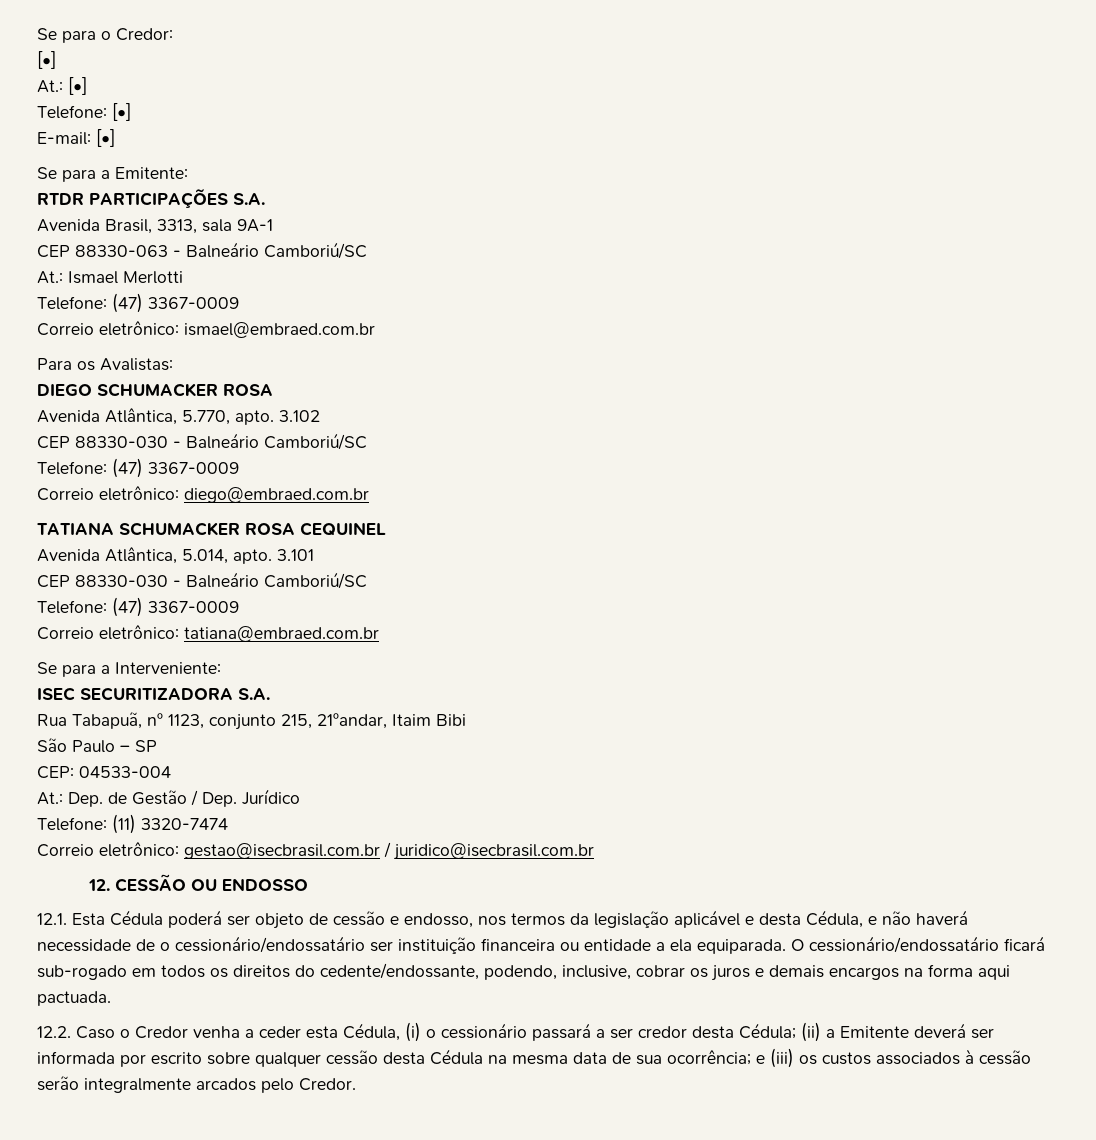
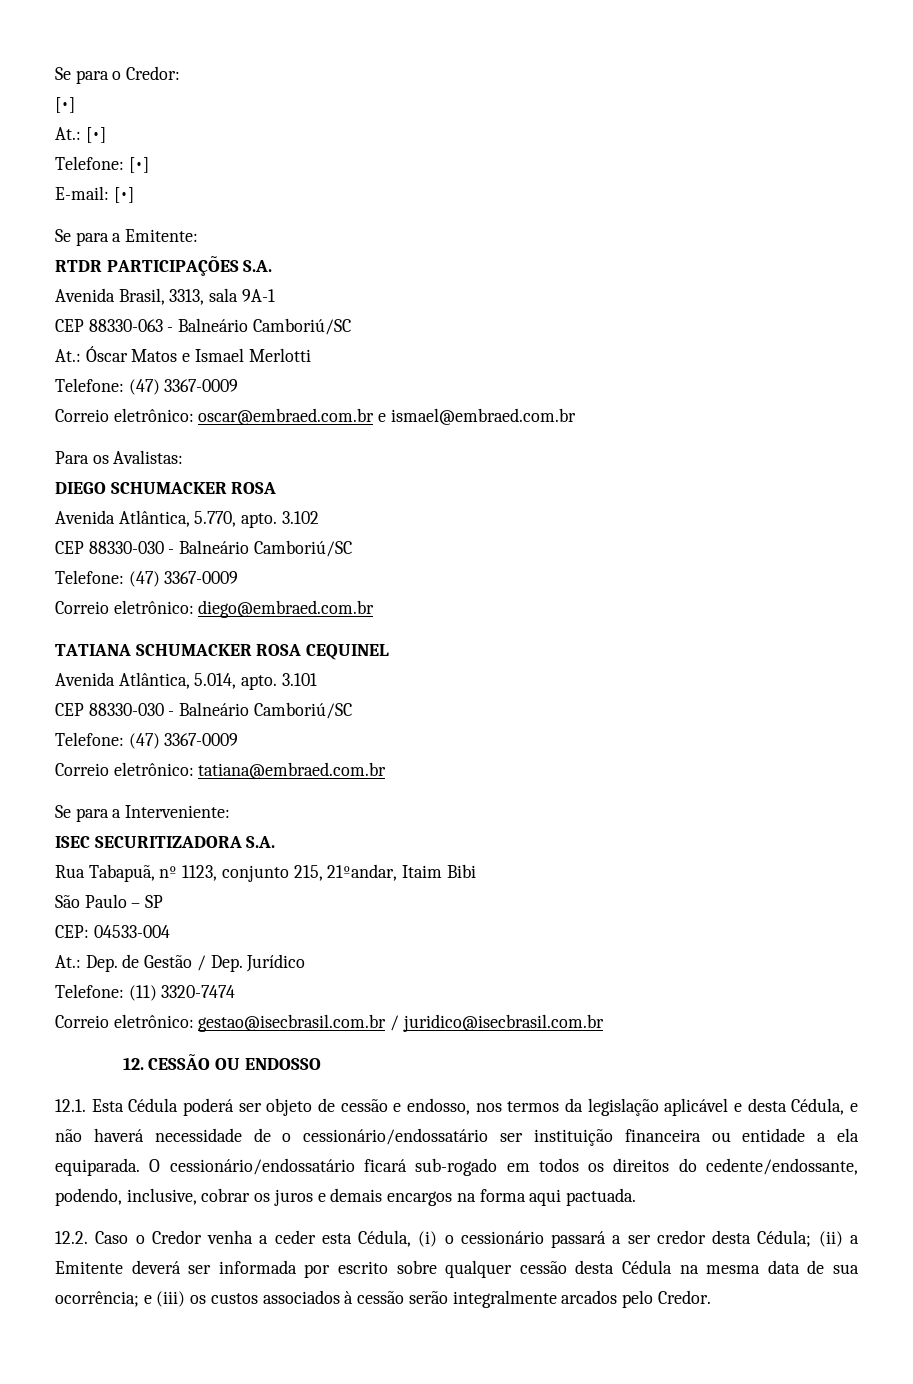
(63, 277) none -> [85,346,191,362] Óscar Matos e
(179, 328) none -> [198,408,387,425] oscar@embraed.com.br e

